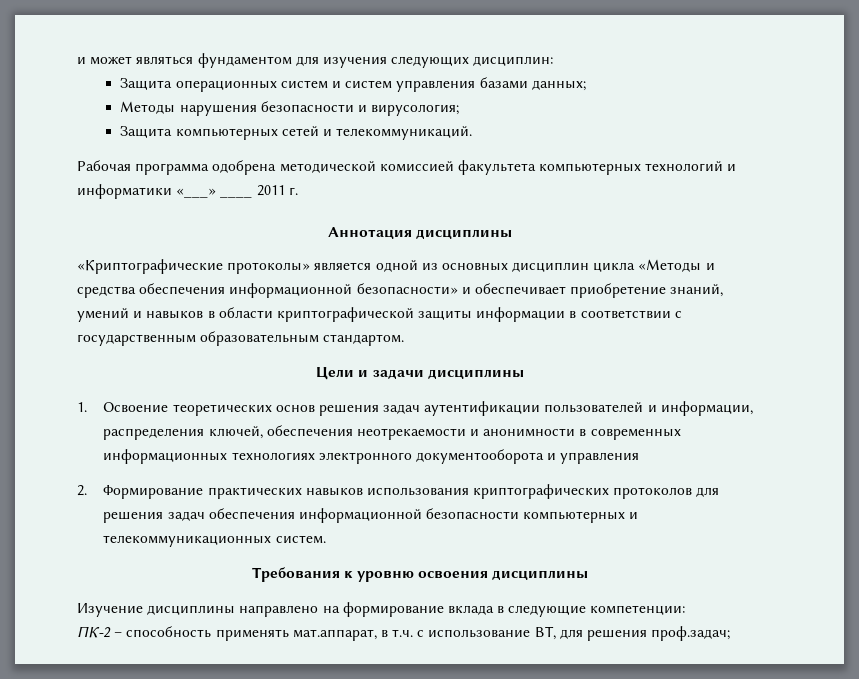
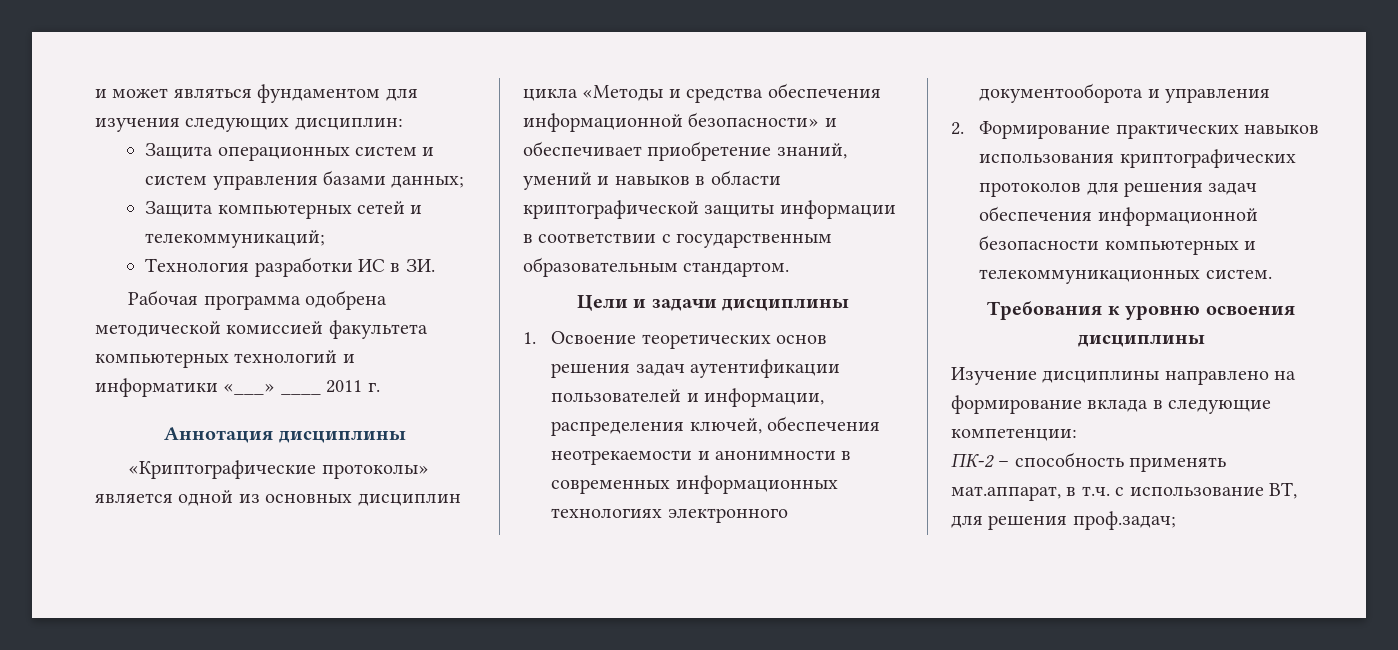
[120,101,460,116] // Методы нарушения безопасности и вирусология; -> (465, 181) none
[336,126,473,140] телекоммуникаций. -> [145,230,326,248] [145,257,435,277] телекоммуникаций; // Технология разработки ИС в ЗИ.

